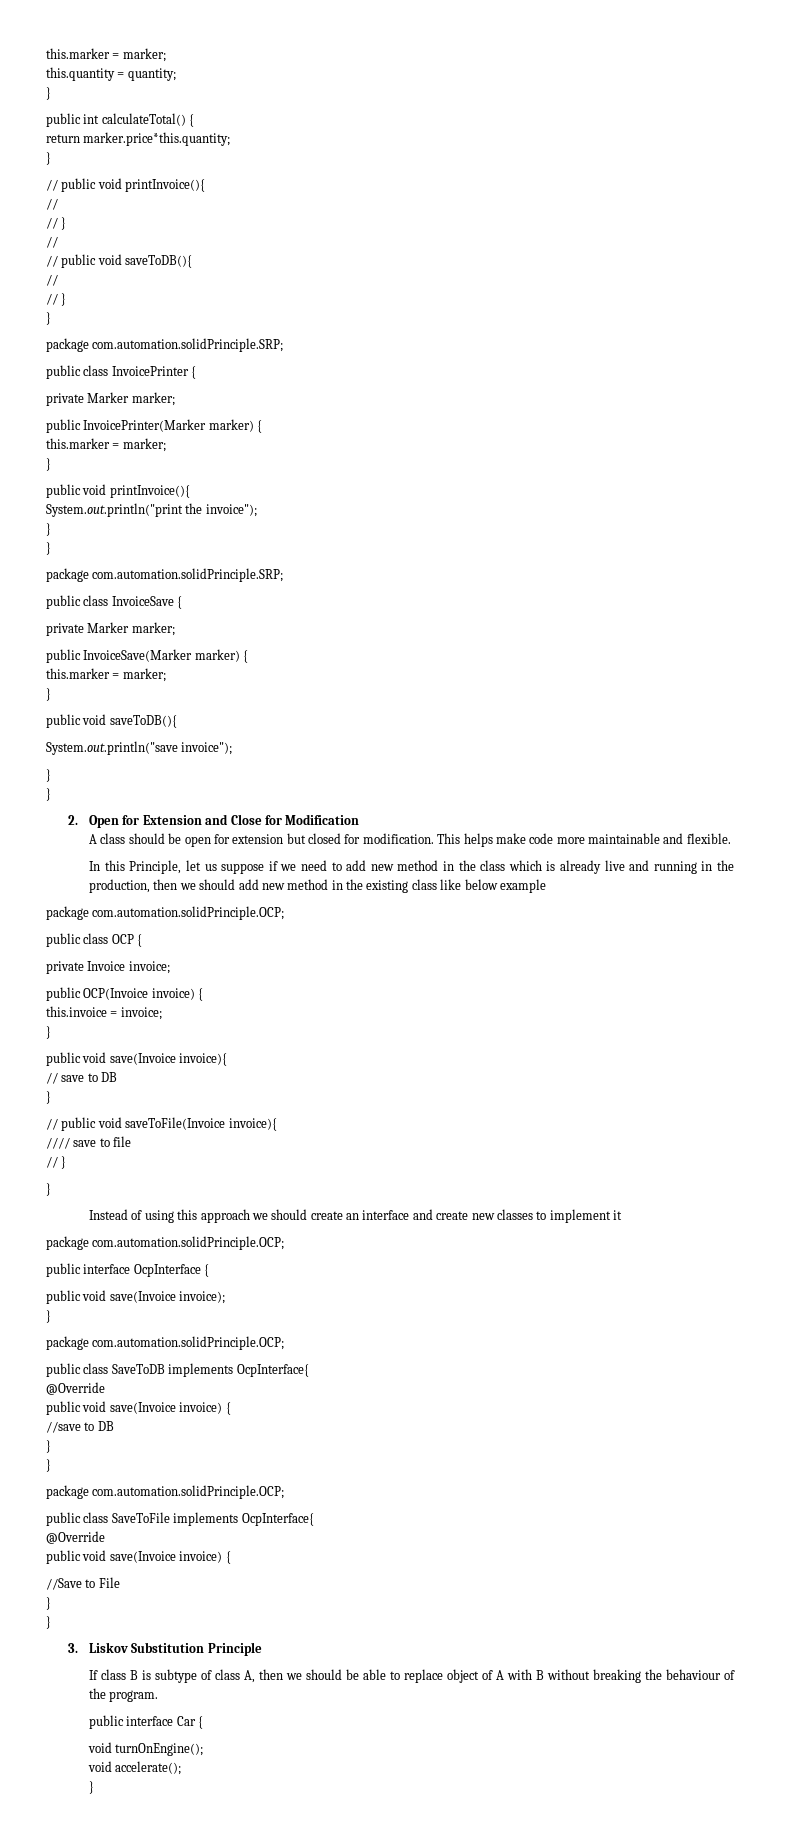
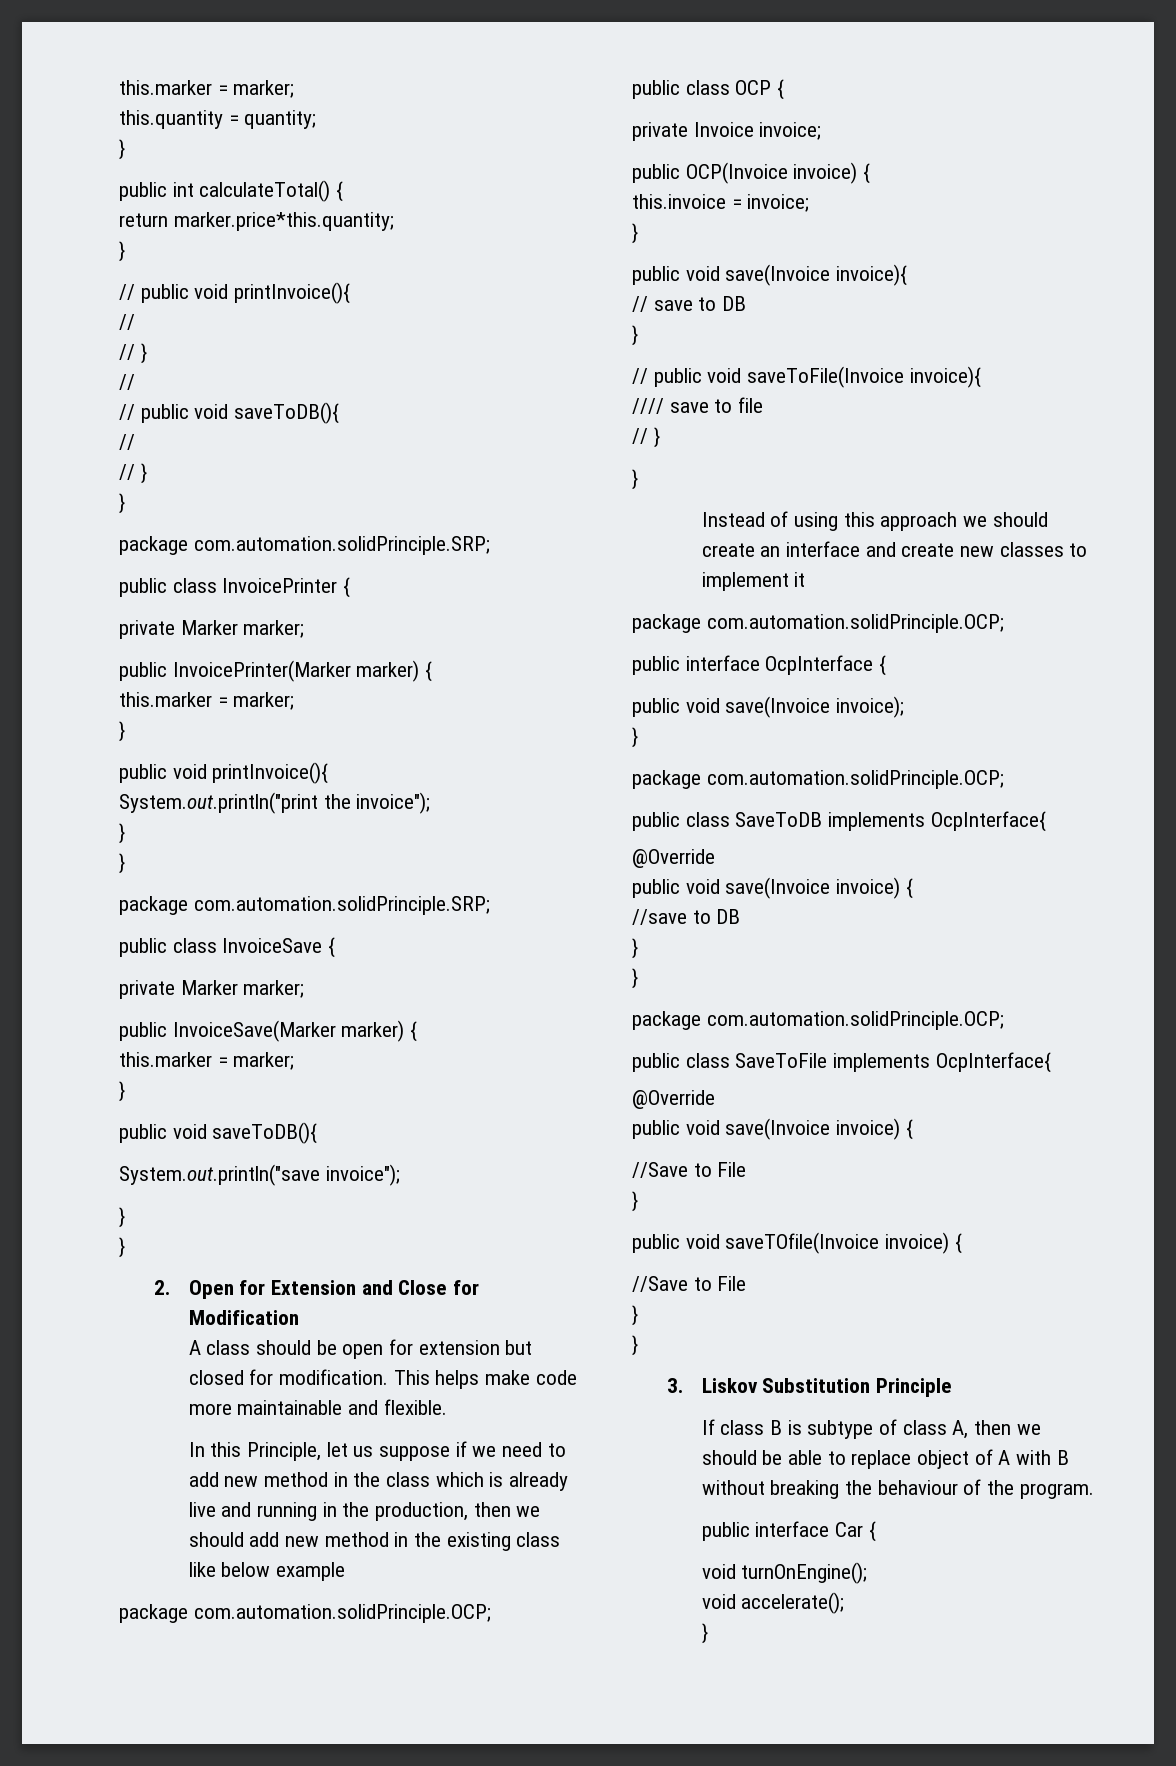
(51, 1603) none -> [632,1232,962,1254] [632,1276,747,1292] [632,1305,638,1326] // public void saveTOfile(Invoice invoice) { // //Save to File // }

